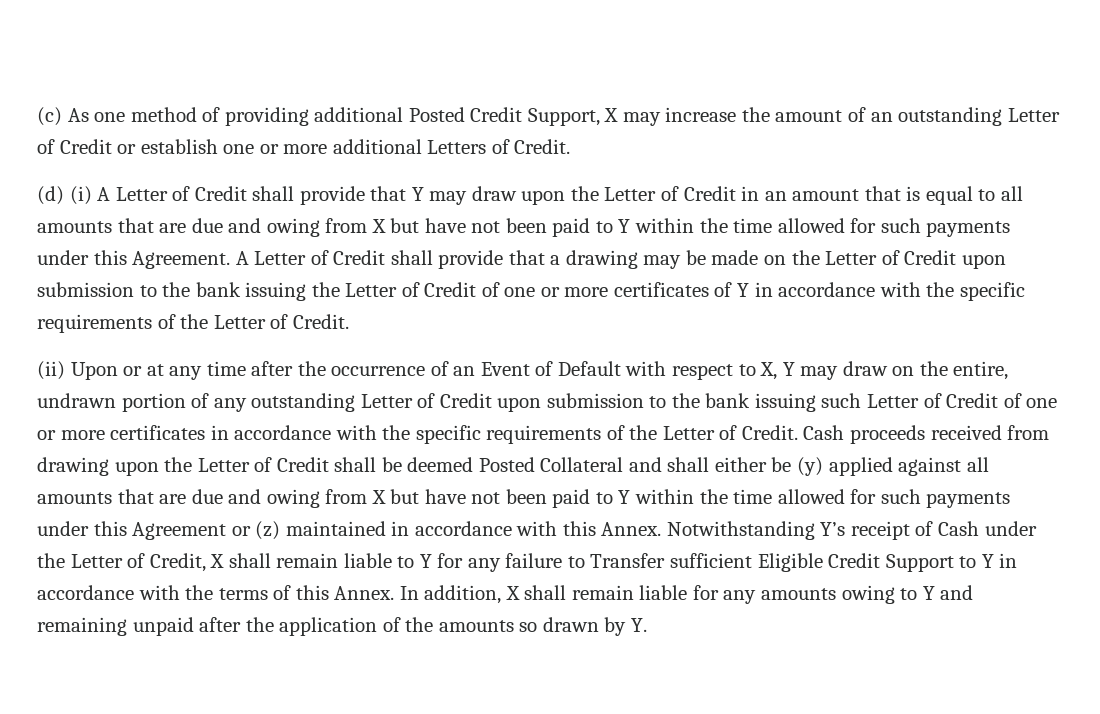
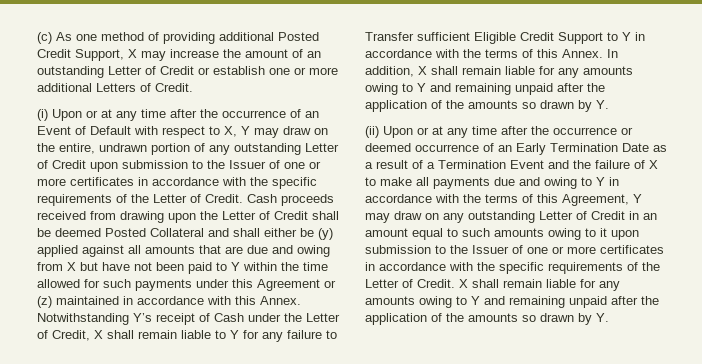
[37,186,1023,205] [37,218,1011,237] [37,250,1006,269] [37,282,1025,301] [37,314,349,333] [37,361,65,380] (d) (i) A Letter of Credit shall provide that Y may draw upon the Letter of Credit in an amount that is equal to all amounts that are due and owing from X but have not been paid to Y within the time allowed for such payments under this Agreement. A Letter of Credit shall provide that a drawing may be made on the Letter of Credit upon submission to the bank issuing the Letter of Credit of one or more certificates of Y in accordance with the specific requirements of the Letter of Credit. // (ii) -> [37,109,48,121] (i)
[705,393,999,412] bank issuing such Letter of Credit -> [229,160,266,169] Issuer
(647, 625) none -> [365,126,633,138] [365,143,667,155] [365,160,658,169] [365,177,619,189] [365,194,642,206] [365,211,657,223] [365,228,639,240] [365,245,664,254] [365,262,660,274] [365,279,620,291] [365,296,659,308] [365,313,609,325] // (ii) Upon or at any time after the occurrence or deemed occurrence of an Early Termination Date as a result of a Termination Event and the failure of X to make all payments due and owing to Y in accordance with the terms of this Agreement, Y may draw on any outstanding Letter of Credit in an amount equal to such amounts owing to it upon submission to the Issuer of one or more certificates in accordance with the specific requirements of the Letter of Credit. X shall remain liable for any amounts owing to Y and remaining unpaid after the application of the amounts so drawn by Y.

